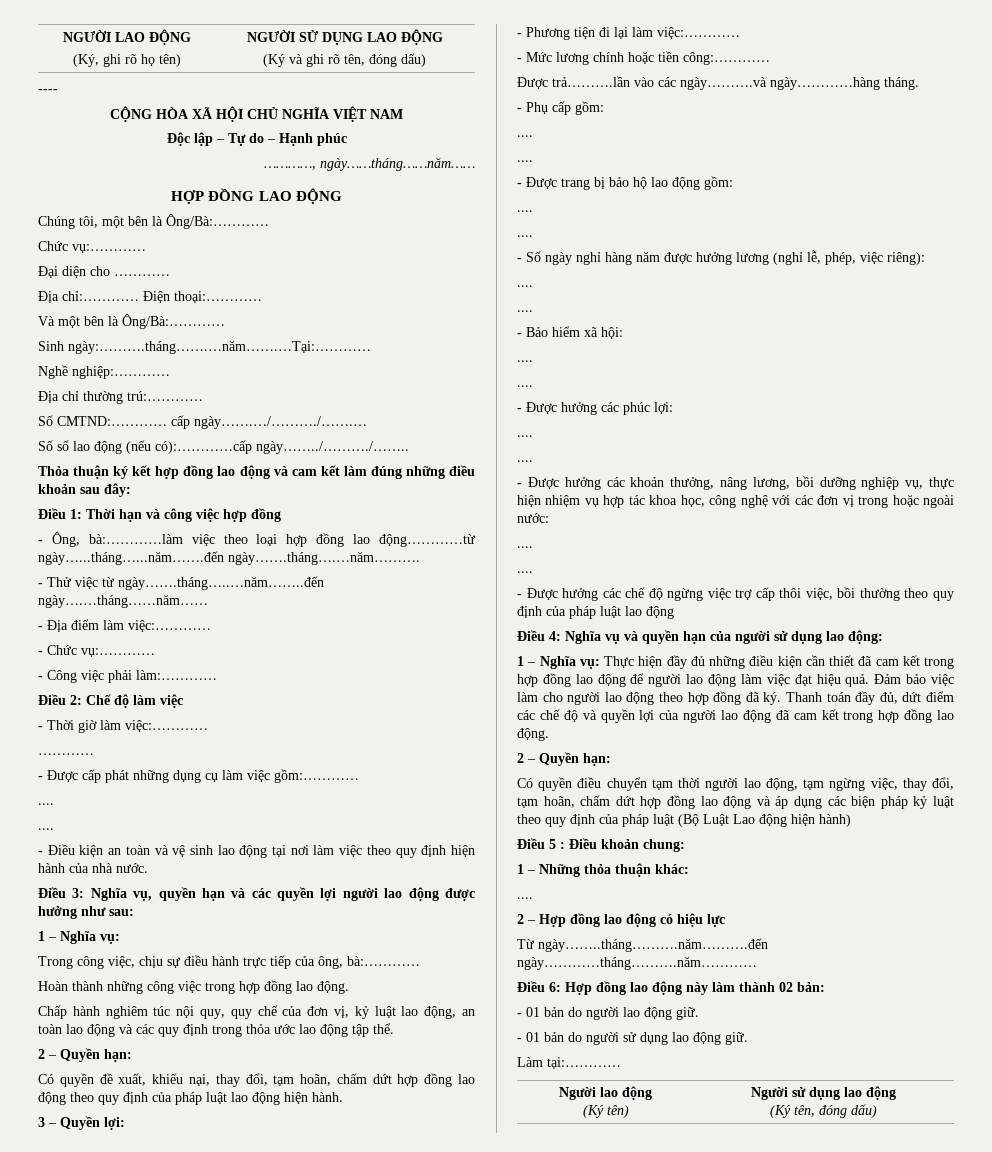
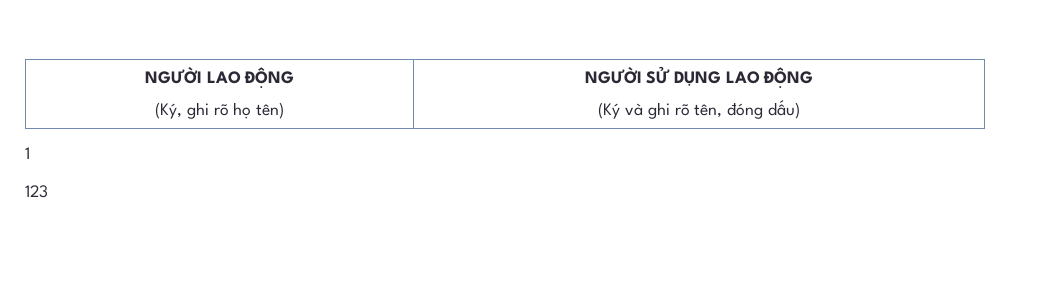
[38,89,58,93] [110,106,403,122] [166,132,347,146] [264,157,475,171] [171,188,342,204] [38,214,269,229] [38,241,146,253] [38,266,170,278] [38,291,262,303] [38,314,225,329] [38,340,371,354] [38,365,170,379] [38,391,203,404] [38,415,367,429] [38,440,409,454] [38,465,475,479] [38,483,131,497] [38,508,281,522] [38,532,476,547] [38,551,420,565] [38,576,324,590] [38,594,208,608] [38,619,211,632] [38,645,155,657] [38,670,217,683] [38,694,183,708] [38,720,208,733] [38,753,94,755] [38,769,359,783] [38,803,54,805] [38,828,54,830] [38,844,475,858] [38,863,148,873] [38,887,475,901] [38,906,134,919] [38,931,120,944] [38,955,420,969] [38,980,349,994] [38,1005,476,1019] [38,1023,394,1037] [38,1048,132,1062] [38,1073,475,1087] [38,1092,343,1105] [38,1116,125,1130] [517,27,740,40] [517,51,770,65] [517,76,919,90] [517,101,604,115] [517,135,533,137] [517,160,533,162] [517,176,733,190] [517,210,533,212] [517,235,533,237] [517,250,925,265] [517,285,533,287] [517,310,533,312] [517,326,623,339] [517,360,533,362] [517,385,533,387] [517,402,673,415] [517,435,533,437] [517,460,533,462] [517,476,954,490] [517,494,954,508] [517,513,549,523] [517,546,533,548] [517,571,533,573] [517,587,955,601] [517,606,674,619] [517,630,883,644] [517,655,954,669] [517,673,955,687] [517,691,955,705] [517,709,954,723] [517,728,549,741] [517,752,611,766] [517,777,954,791] [517,795,955,809] [517,814,851,827] [517,838,685,852] [517,863,689,877] [517,897,533,899] [517,913,725,927] [517,938,768,952] [517,956,757,970] [517,981,825,995] [517,1007,699,1020] [517,1032,748,1045] [517,1057,621,1069] [559,1086,652,1100] [582,1105,629,1118] [751,1086,896,1100] [770,1104,877,1118] ---- // CỘNG HÒA XÃ HỘI CHỦ NGHĨA VIỆT NAM // Độc lập – Tự do – Hạnh phúc // …………, ngày……tháng……năm…… // HỢP ĐỒNG LAO ĐỘNG // Chúng tôi, một bên là Ông/Bà:………… // Chức vụ:………… // Đại diện cho ………… // Địa chỉ:………… Điện thoại:………… // Và một bên là Ông/Bà:………… // Sinh ngày:……….tháng…….…năm…….…Tại:………… // Nghề nghiệp:………… // Địa chỉ thường trú:………… // Số CMTND:………… cấp ngày…….…/………./…….… // Số sổ lao động (nếu có):…………cấp ngày……../………./…….. // Thỏa thuận ký kết hợp đồng lao động và cam kết làm đúng những điều khoản sau đây: // Điều 1: Thời hạn và công việc hợp đồng // - Ông, bà:…………làm việc theo loại hợp đồng lao động…………từ ngày…...tháng…...năm…….đến ngày…….tháng….…năm………. // - Thử việc từ ngày…….tháng…..…năm……..đến ngày….…tháng……năm…… // - Địa điểm làm việc:………… // - Chức vụ:………… // - Công việc phải làm:………… // Điều 2: Chế độ làm việc // - Thời giờ làm việc:………… // ………… // - Được cấp phát những dụng cụ làm việc gồm:………… // .... // .... // - Điều kiện an toàn và vệ sinh lao động tại nơi làm việc theo quy định hiện hành của nhà nước. // Đỉều 3: Nghĩa vụ, quyền hạn và các quyền lợi người lao động được hưởng như sau: // 1 – Nghĩa vụ: // Trong công việc, chịu sự điều hành trực tiếp của ông, bà:………… // Hoàn thành những công việc trong hợp đồng lao động. // Chấp hành nghiêm túc nội quy, quy chế của đơn vị, kỷ luật lao động, an toàn lao động và các quy định trong thỏa ước lao động tập thể. // 2 – Quyền hạn: // Có quyền đề xuất, khiếu nại, thay đổi, tạm hoãn, chấm dứt hợp đồng lao động theo quy định của pháp luật lao động hiện hành. // 3 – Quyền lợi: // - Phương tiện đi lại làm việc:………… // - Mức lương chính hoặc tiền công:………… // Được trả……….lần vào các ngày……….và ngày…………hàng tháng. // - Phụ cấp gồm: // .... // .... // - Được trang bị bảo hộ lao động gồm: // .... // .... // - Số ngày nghỉ hàng năm được hưởng lương (nghỉ lễ, phép, việc riêng): // .... // .... // - Bảo hiểm xã hội: // .... // .... // - Được hưởng các phúc lợi: // .... // .... // - Được hưởng các khoản thưởng, nâng lương, bồi dưỡng nghiệp vụ, thực hiện nhiệm vụ hợp tác khoa học, công nghệ với các đơn vị trong hoặc ngoài nước: // .... // .... // - Được hưởng các chế độ ngừng việc trợ cấp thôi việc, bồi thường theo quy định của pháp luật lao động // Điều 4: Nghĩa vụ và quyền hạn của người sử dụng lao động: // 1 – Nghĩa vụ: Thực hiện đầy đủ những điều kiện cần thiết đã cam kết trong hợp đồng lao động để người lao động làm việc đạt hiệu quả. Đảm bảo việc làm cho người lao động theo hợp đồng đã ký. Thanh toán đầy đủ, dứt điểm các chế độ và quyền lợi của người lao động đã cam kết trong hợp đồng lao động. // 2 – Quyền hạn: // Có quyền điều chuyển tạm thời người lao động, tạm ngừng việc, thay đổi, tạm hoãn, chấm dứt hợp đồng lao động và áp dụng các biện pháp kỷ luật theo quy định của pháp luật (Bộ Luật Lao động hiện hành) // Điều 5 : Điều khoản chung: // 1 – Những thỏa thuận khác: // .... // 2 – Hợp đồng lao động có hiệu lực // Từ ngày……..tháng……….năm……….đến ngày…………tháng……….năm………… // Điều 6: Hợp đồng lao động này làm thành 02 bản: // - 01 bản do người lao động giữ. // - 01 bản do người sử dụng lao động giữ. // Làm tại:………… // Người lao động // (Ký tên) | Người sử dụng lao động // (Ký tên, đóng dấu) -> [25,147,30,159] [25,185,48,198] 1 // 123

